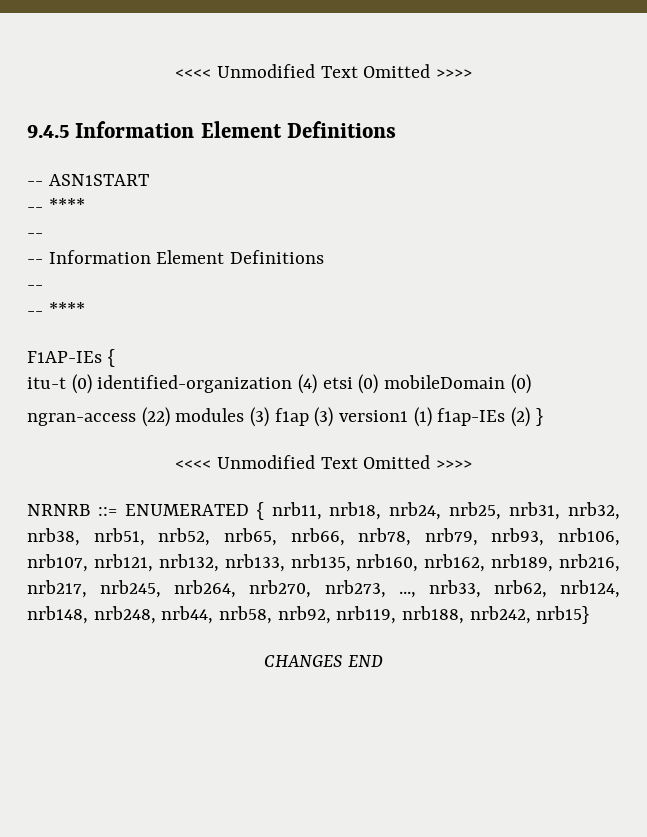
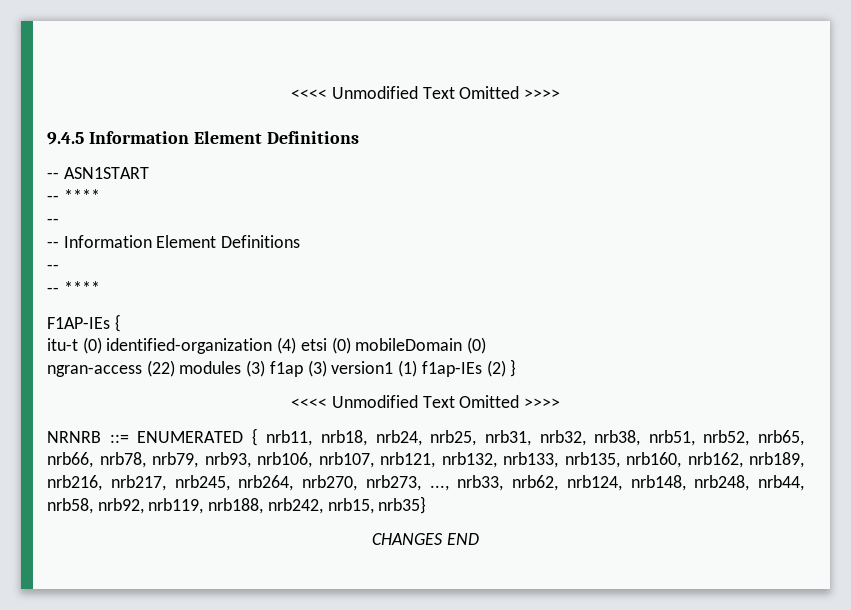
[536,606,590,624] nrb15} -> [327,496,427,514] nrb15, nrb35}

